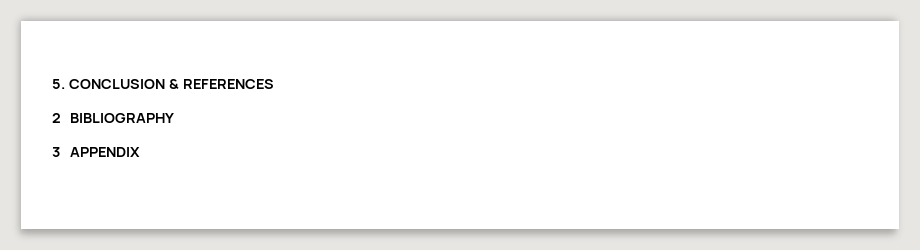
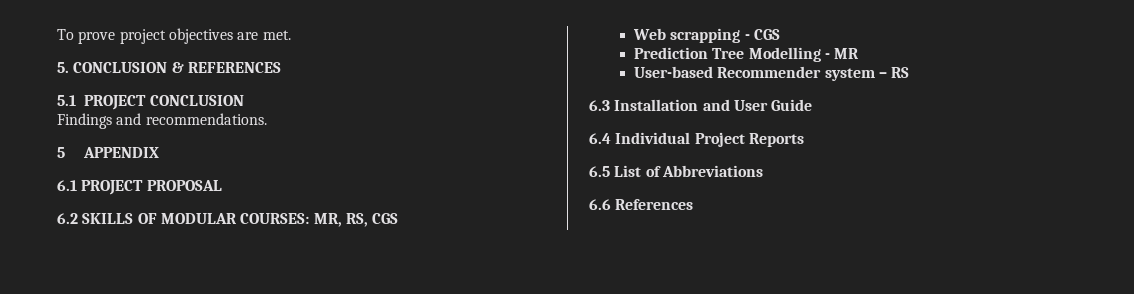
[52,79,274,89] [52,113,175,123] [52,147,141,157] 5. CONCLUSION & REFERENCES // 2 BIBLIOGRAPHY // 3 APPENDIX -> [57,28,291,44] [57,62,281,73] [57,95,244,110] [57,113,267,129] [57,147,160,158] [57,180,222,195] [57,213,399,227] [632,28,780,43] [633,47,860,62] [633,66,910,81] [589,99,813,111] [589,132,804,147] [589,165,763,177] [589,199,694,210] To prove project objectives are met. // 5. CONCLUSION & REFERENCES // 5.1 PROJECT CONCLUSION // Findings and recommendations. // 5 APPENDIX // 6.1 PROJECT PROPOSAL // 6.2 SKILLS OF MODULAR COURSES: MR, RS, CGS // Web scrapping - CGS // Prediction Tree Modelling - MR // User-based Recommender system – RS // 6.3 Installation and User Guide // 6.4 Individual Project Reports // 6.5 List of Abbreviations // 6.6 References

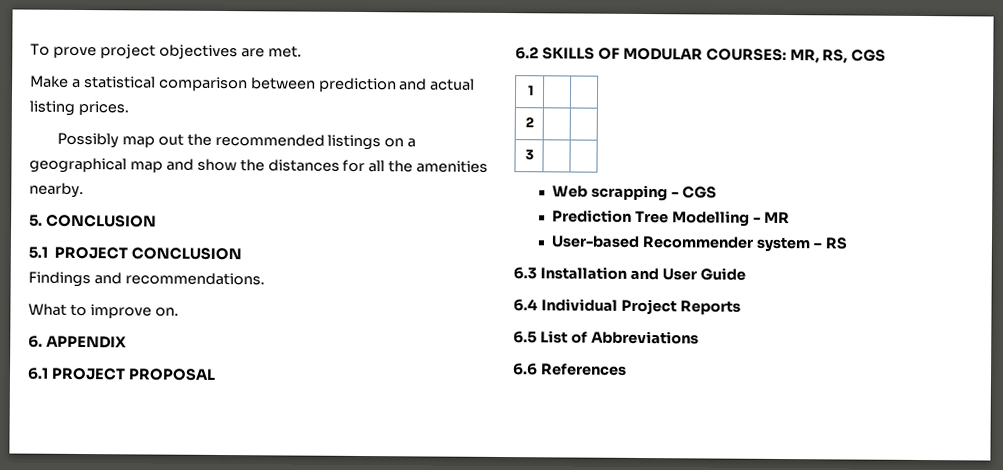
(291, 35) none -> [30,75,476,93] [29,100,129,116] [56,132,417,151] [29,157,489,174] [29,182,84,199] // Make a statistical comparison between prediction and actual listing prices. // Possibly map out the recommended listings on a geographical map and show the distances for all the amenities nearby.
[171,62,281,73] & REFERENCES -> (157, 221) none
[57,147,65,158] 5 -> [28,303,179,319] [28,335,43,348] What to improve on. // 6.
(399, 218) none -> [528,85,536,96] [525,117,535,128] [525,149,535,161] // 1 | | // 2 | | // 3 | |

